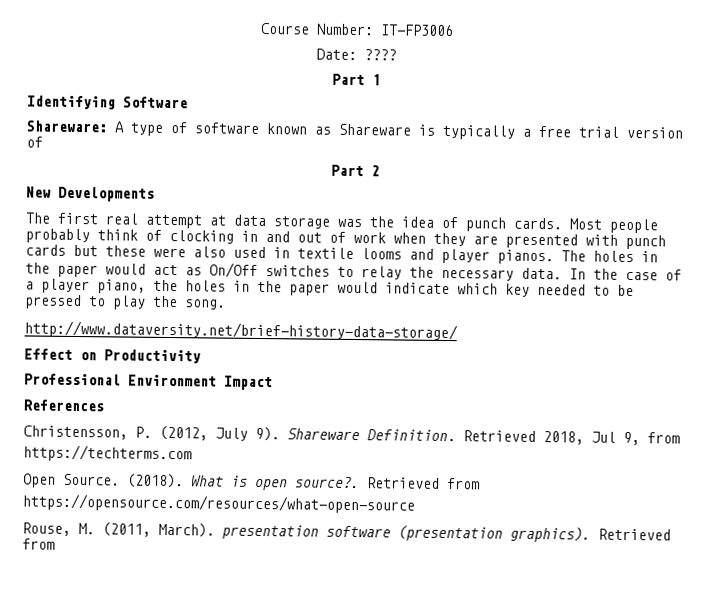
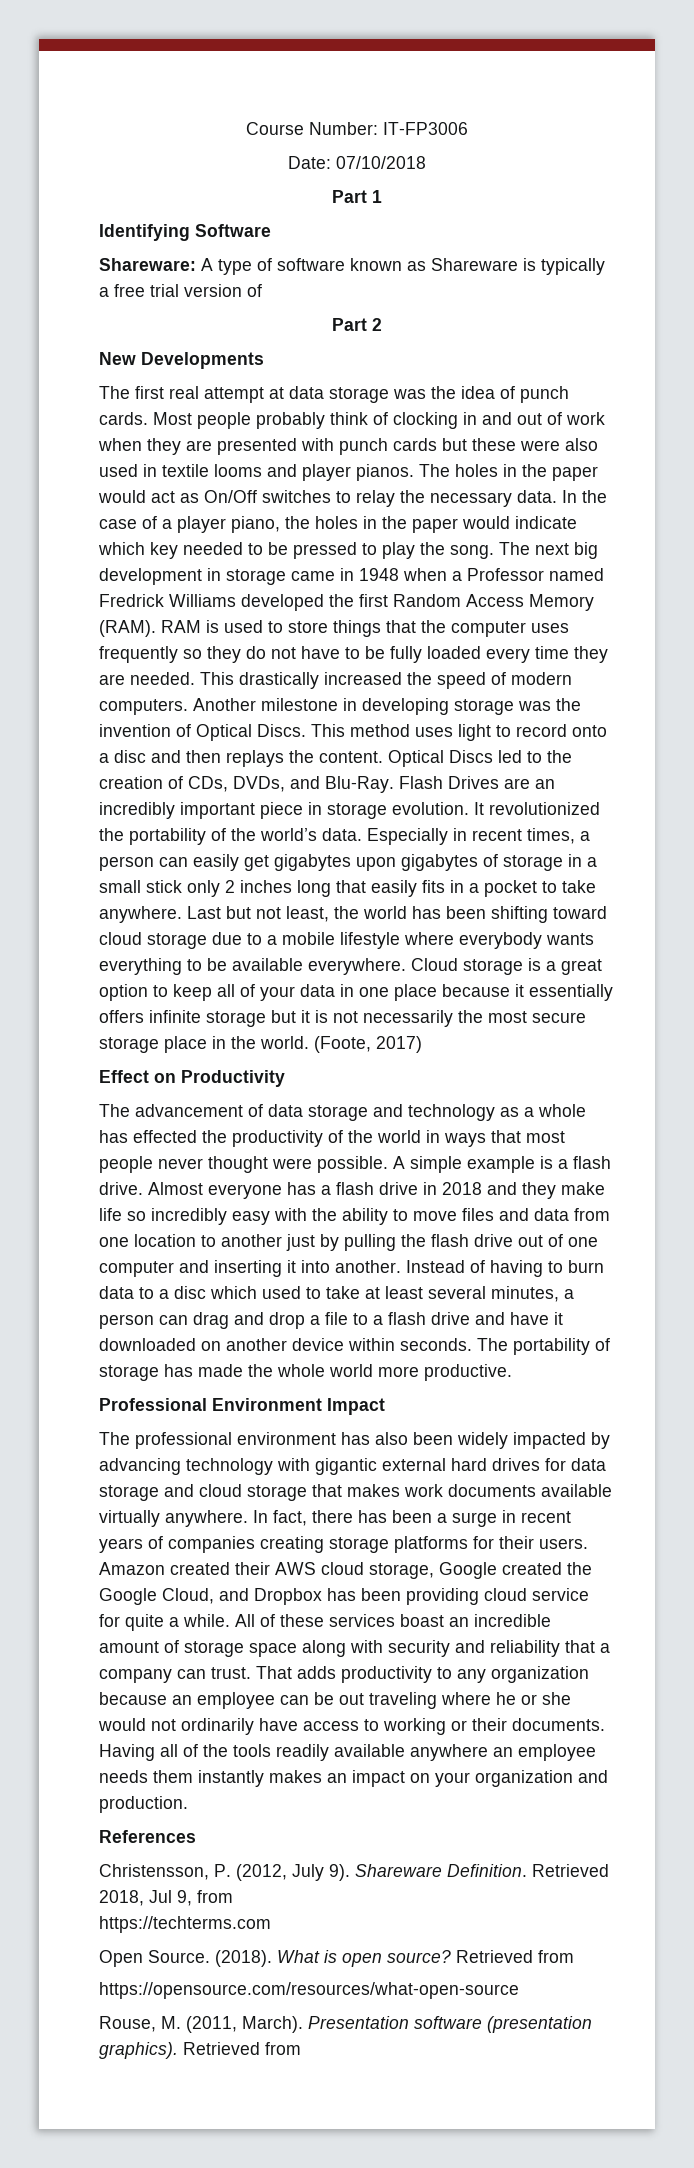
[363,49,397,61] ???? -> [335,156,426,169] 07/10/2018
[24,320,458,342] [24,348,201,364] [24,373,273,391] // http://www.dataversity.net/brief-history-data-storage/ // Effect on Productivity // Professional Environment Impact -> [499,542,598,559] [99,568,604,585] [99,594,594,611] [99,620,569,637] [99,646,608,663] [99,672,572,689] [99,698,581,715] [99,724,607,741] [99,750,572,767] [99,776,555,793] [99,802,600,819] [99,828,590,845] [99,854,597,871] [99,880,596,897] [99,906,607,923] [99,932,594,949] [99,958,602,975] [99,984,613,1001] [99,1010,586,1027] [99,1036,422,1053] [99,1070,285,1087] [99,1104,586,1121] [99,1130,565,1147] [99,1156,611,1173] [99,1182,605,1199] [99,1208,610,1225] [99,1234,598,1251] [99,1260,604,1277] [99,1286,574,1302] [99,1312,563,1329] [99,1338,610,1355] [99,1364,512,1381] [99,1398,385,1415] [99,1432,610,1449] [99,1458,606,1475] [99,1484,612,1501] [99,1510,571,1527] [99,1536,588,1553] [99,1562,592,1579] [99,1588,589,1605] [99,1614,551,1631] [99,1640,610,1657] [99,1666,589,1683] [99,1692,571,1709] [98,1718,605,1735] [99,1744,596,1761] [99,1770,608,1787] [99,1796,188,1813] The next big development in storage came in 1948 when a Professor named Fredrick Williams developed the first Random Access Memory (RAM). RAM is used to store things that the computer uses frequently so they do not have to be fully loaded every time they are needed. This drastically increased the speed of modern computers. Another milestone in developing storage was the invention of Optical Discs. This method uses light to record onto a disc and then replays the content. Optical Discs led to the creation of CDs, DVDs, and Blu-Ray. Flash Drives are an incredibly important piece in storage evolution. It revolutionized the portability of the world’s data. Especially in recent times, a person can easily get gigabytes upon gigabytes of storage in a small stick only 2 inches long that easily fits in a pocket to take anywhere. Last but not least, the world has been shifting toward cloud storage due to a mobile lifestyle where everybody wants everything to be available everywhere. Cloud storage is a great option to keep all of your data in one place because it essentially offers infinite storage but it is not necessarily the most secure storage place in the world. (Foote, 2017) // Effect on Productivity // The advancement of data storage and technology as a whole has effected the productivity of the world in ways that most people never thought were possible. A simple example is a flash drive. Almost everyone has a flash drive in 2018 and they make life so incredibly easy with the ability to move files and data from one location to another just by pulling the flash drive out of one computer and inserting it into another. Instead of having to burn data to a disc which used to take at least several minutes, a person can drag and drop a file to a flash drive and have it downloaded on another device within seconds. The portability of storage has made the whole world more productive. // Professional Environment Impact // The professional environment has also been widely impacted by advancing technology with gigantic external hard drives for data storage and cloud storage that makes work documents available virtually anywhere. In fact, there has been a surge in recent years of companies creating storage platforms for their users. Amazon created their AWS cloud storage, Google created the Google Cloud, and Dropbox has been providing cloud service for quite a while. All of these services boast an incredible amount of storage space along with security and reliability that a company can trust. That adds productivity to any organization because an employee can be out traveling where he or she would not ordinarily have access to working or their documents. Having all of the tools readily available anywhere an employee needs them instantly makes an impact on your organization and production.
[295,476,360,489] source?. -> [387,1950,451,1963] source?
[222,524,319,540] presentation -> [308,2016,409,2029] Presentation

